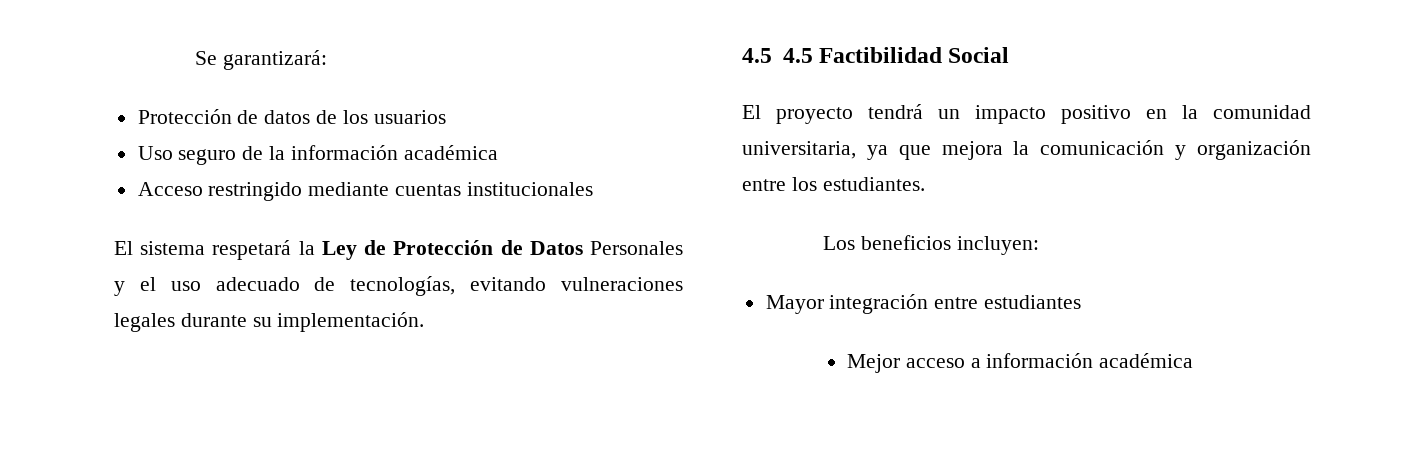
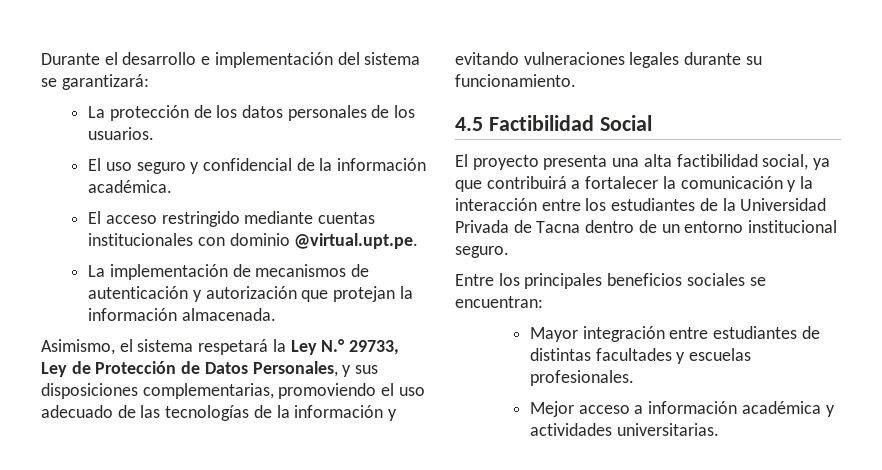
[195,50,328,70] [137,109,446,124] [137,145,498,165] [137,182,593,201] [114,241,133,255] Se garantizará: // Protección de datos de los usuarios // Uso seguro de la información académica // Acceso restringido mediante cuentas institucionales // El -> [41,52,421,68] [41,74,149,90] [88,105,416,121] [88,127,155,140] [88,158,427,174] [88,180,173,193] [88,211,375,227] [88,233,419,249] [88,264,369,280] [88,286,413,302] [88,308,276,321] [41,339,133,355] Durante el desarrollo e implementación del sistema se garantizará: // La protección de los datos personales de los usuarios. // El uso seguro y confidencial de la información académica. // El acceso restringido mediante cuentas institucionales con dominio @virtual.upt.pe. // La implementación de mecanismos de autenticación y autorización que protejan la información almacenada. // Asimismo, el
(357, 250) none -> [321,339,400,355] [41,362,67,377] N.° 29733, Ley
[590,241,683,255] [114,276,456,296] Personales y el uso adecuado de tecnologías, -> [252,361,379,377] [41,383,425,399] [41,405,398,421] Personales, y sus disposiciones complementarias, promoviendo el uso adecuado de las tecnologías de la información y
[277,312,425,332] [742,48,813,63] implementación. // 4.5 4.5 -> [455,74,576,87] [455,117,483,131] funcionamiento. // 4.5
[868,104,1311,124] [742,140,1311,160] [742,177,925,191] [823,235,1039,255] [765,294,1082,314] tendrá un impacto positivo en la comunidad universitaria, ya que mejora la comunicación y organización entre los estudiantes. // Los beneficios incluyen: // Mayor integración entre estudiantes -> [543,154,831,170] [455,176,814,192] [455,198,827,211] [455,220,838,233] [455,246,509,258] [455,273,766,289] [455,296,543,308] [529,326,820,342] [529,348,752,364] [529,370,634,386] presenta una alta factibilidad social, ya que contribuirá a fortalecer la comunicación y la interacción entre los estudiantes de la Universidad Privada de Tacna dentro de un entorno institucional seguro. // Entre los principales beneficios sociales se encuentran: // Mayor integración entre estudiantes de distintas facultades y escuelas profesionales.
(1194, 360) none -> [825,405,835,417] [529,423,719,436] y actividades universitarias.

